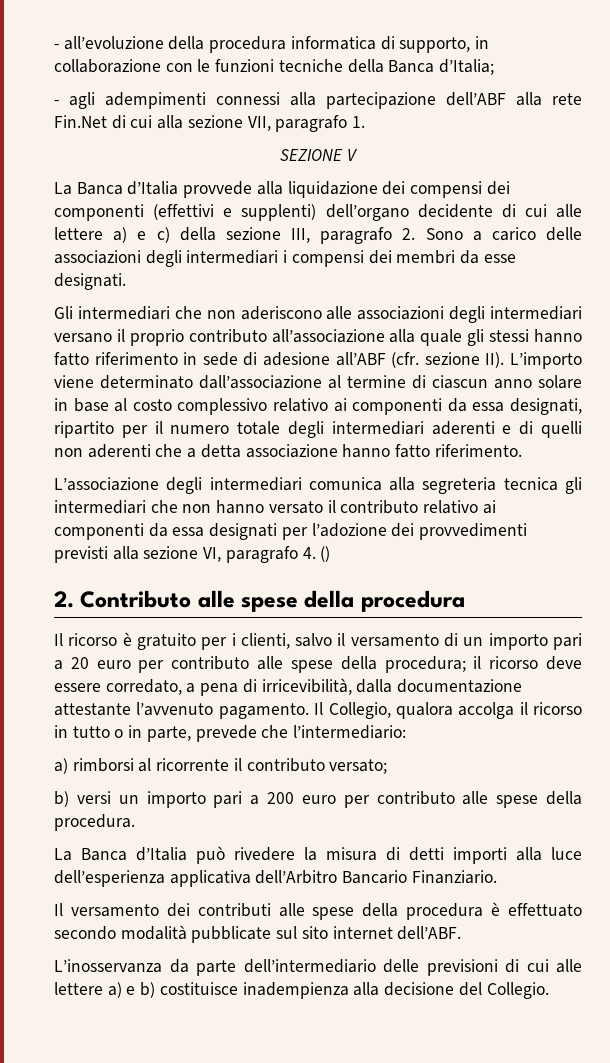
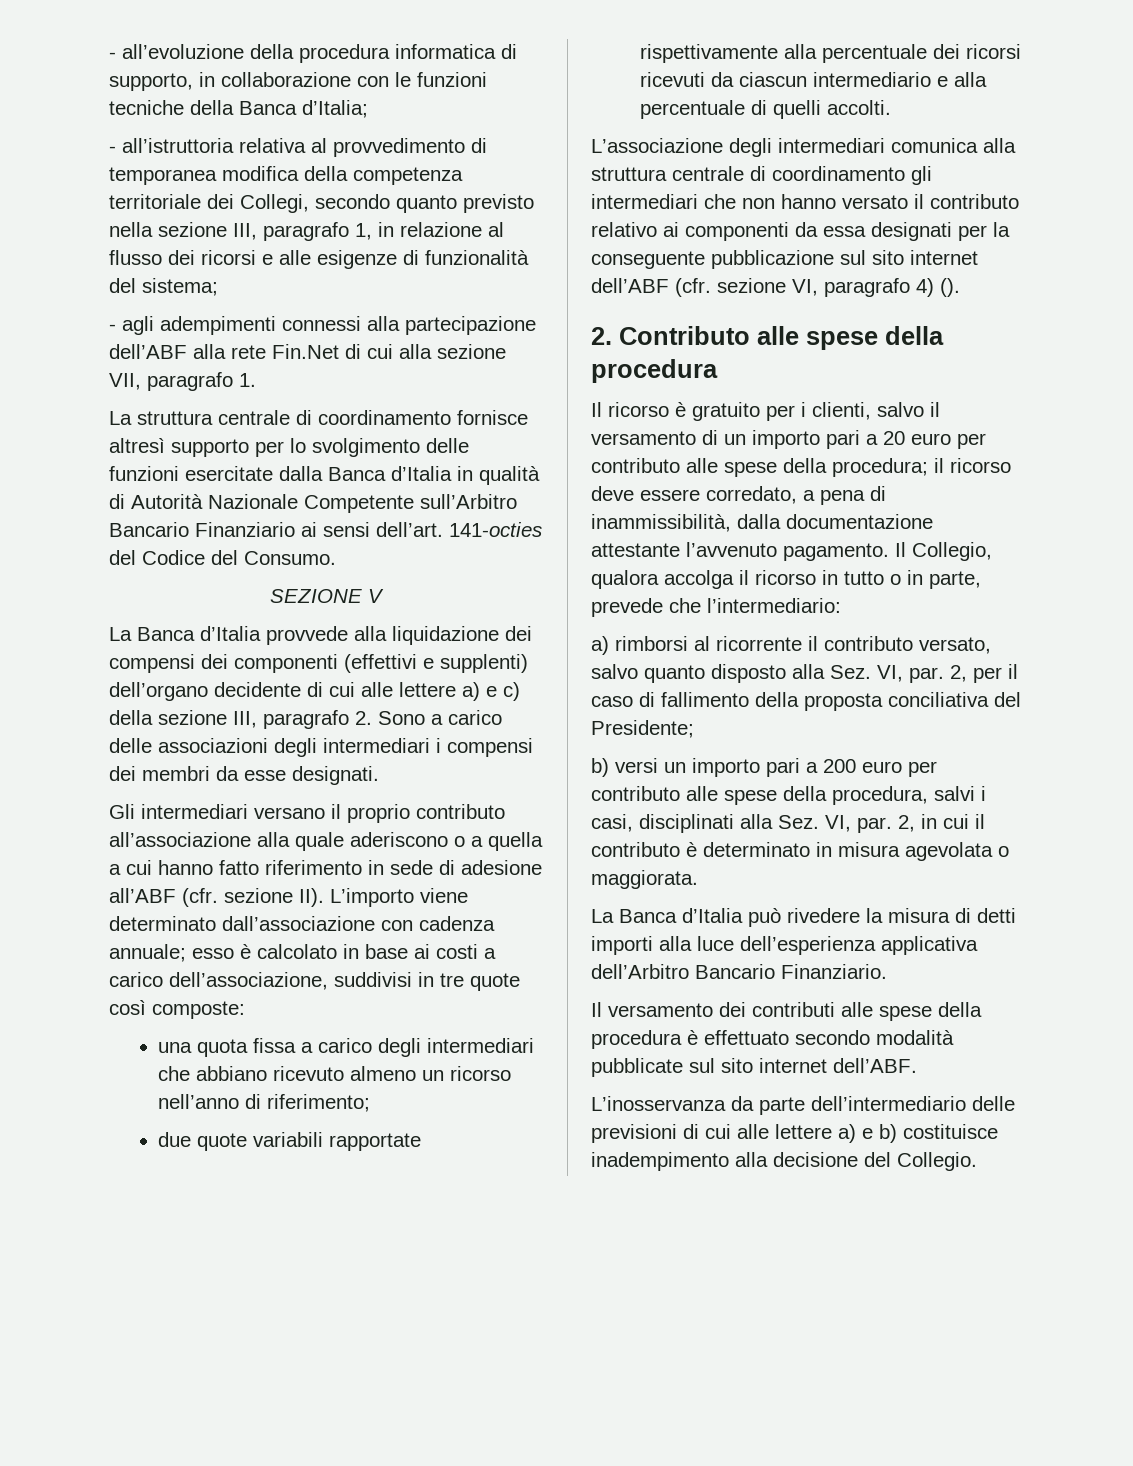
(495, 67) none -> [109,138,487,157] [109,166,463,185] [109,194,534,213] [109,222,504,241] [109,250,529,269] [109,278,218,296] // - all’istruttoria relativa al provvedimento di temporanea modifica della competenza territoriale dei Collegi, secondo quanto previsto nella sezione III, paragrafo 1, in relazione al flusso dei ricorsi e alle esigenze di funzionalità del sistema;
(366, 122) none -> [109,410,528,425] [109,438,469,457] [109,466,540,485] [109,494,517,513] [109,522,542,537] [109,550,336,565] // La struttura centrale di coordinamento fornisce altresì supporto per lo svolgimento delle funzioni esercitate dalla Banca d’Italia in qualità di Autorità Nazionale Competente sull’Arbitro Bancario Finanziario ai sensi dell’art. 141-octies del Codice del Consumo.
[174,306,582,323] che non aderiscono alle associazioni degli intermediari -> (248, 811) none
[467,329,530,346] gli stessi -> [350,832,543,851] [109,860,152,875] aderiscono o a quella a cui
[328,375,582,389] [54,398,583,415] [54,421,582,438] [54,444,522,458] al termine di ciascun anno solare in base al costo complessivo relativo ai componenti da essa designati, ripartito per il numero totale degli intermediari aderenti e di quelli non aderenti che a detta associazione hanno fatto riferimento. -> [381,916,495,931] [109,944,496,962] [109,972,520,991] [109,1000,245,1019] [157,1038,534,1057] [157,1066,511,1081] [157,1094,370,1112] [157,1132,421,1151] [639,44,1021,63] [639,72,987,87] [639,100,891,119] con cadenza annuale; esso è calcolato in base ai costi a carico dell’associazione, suddivisi in tre quote così composte: // una quota fissa a carico degli intermediari che abbiano ricevuto almeno un ricorso nell’anno di riferimento; // due quote variabili rapportate rispettivamente alla percentuale dei ricorsi ricevuti da ciascun intermediario e alla percentuale di quelli accolti.
[422,477,558,494] segreteria tecnica -> [591,166,905,181] struttura centrale di coordinamento
[311,523,528,540] [54,546,139,563] l’adozione dei provvedimenti previsti alla -> [993,222,1010,237] [591,250,978,269] [591,278,711,297] la conseguente pubblicazione sul sito internet dell’ABF (cfr.
[302,546,331,562] 4. () -> [916,278,960,297] 4) ().
[261,678,352,695] irricevibilità, -> [591,514,731,532] inammissibilità,
[329,759,388,774] versato; -> [919,637,991,654] [591,664,1018,683] [591,692,1021,711] [591,720,694,738] versato, salvo quanto disposto alla Sez. VI, par. 2, per il caso di fallimento della proposta conciliativa del Presidente;
[54,814,135,831] procedura. -> [832,786,986,805] [591,814,985,833] [591,842,1009,861] [591,870,698,889] procedura, salvi i casi, disciplinati alla Sez. VI, par. 2, in cui il contributo è determinato in misura agevolata o maggiorata.
[242,982,349,999] inadempienza -> [591,1152,729,1171] inadempimento

